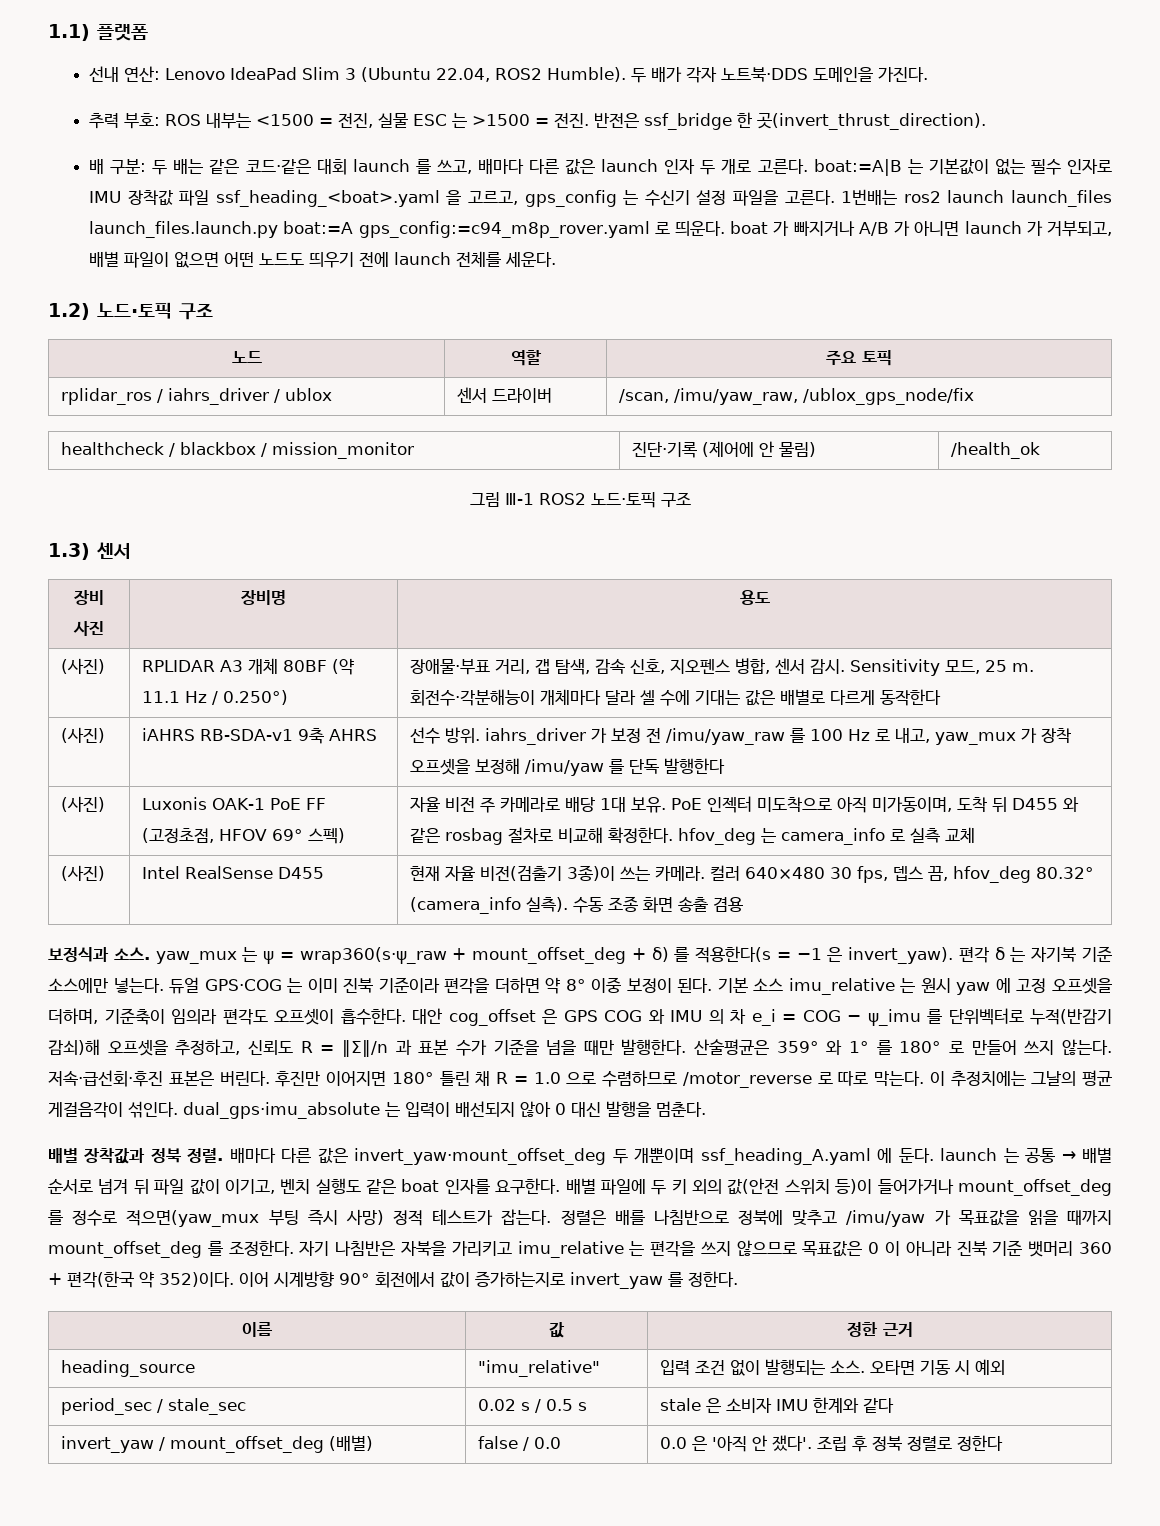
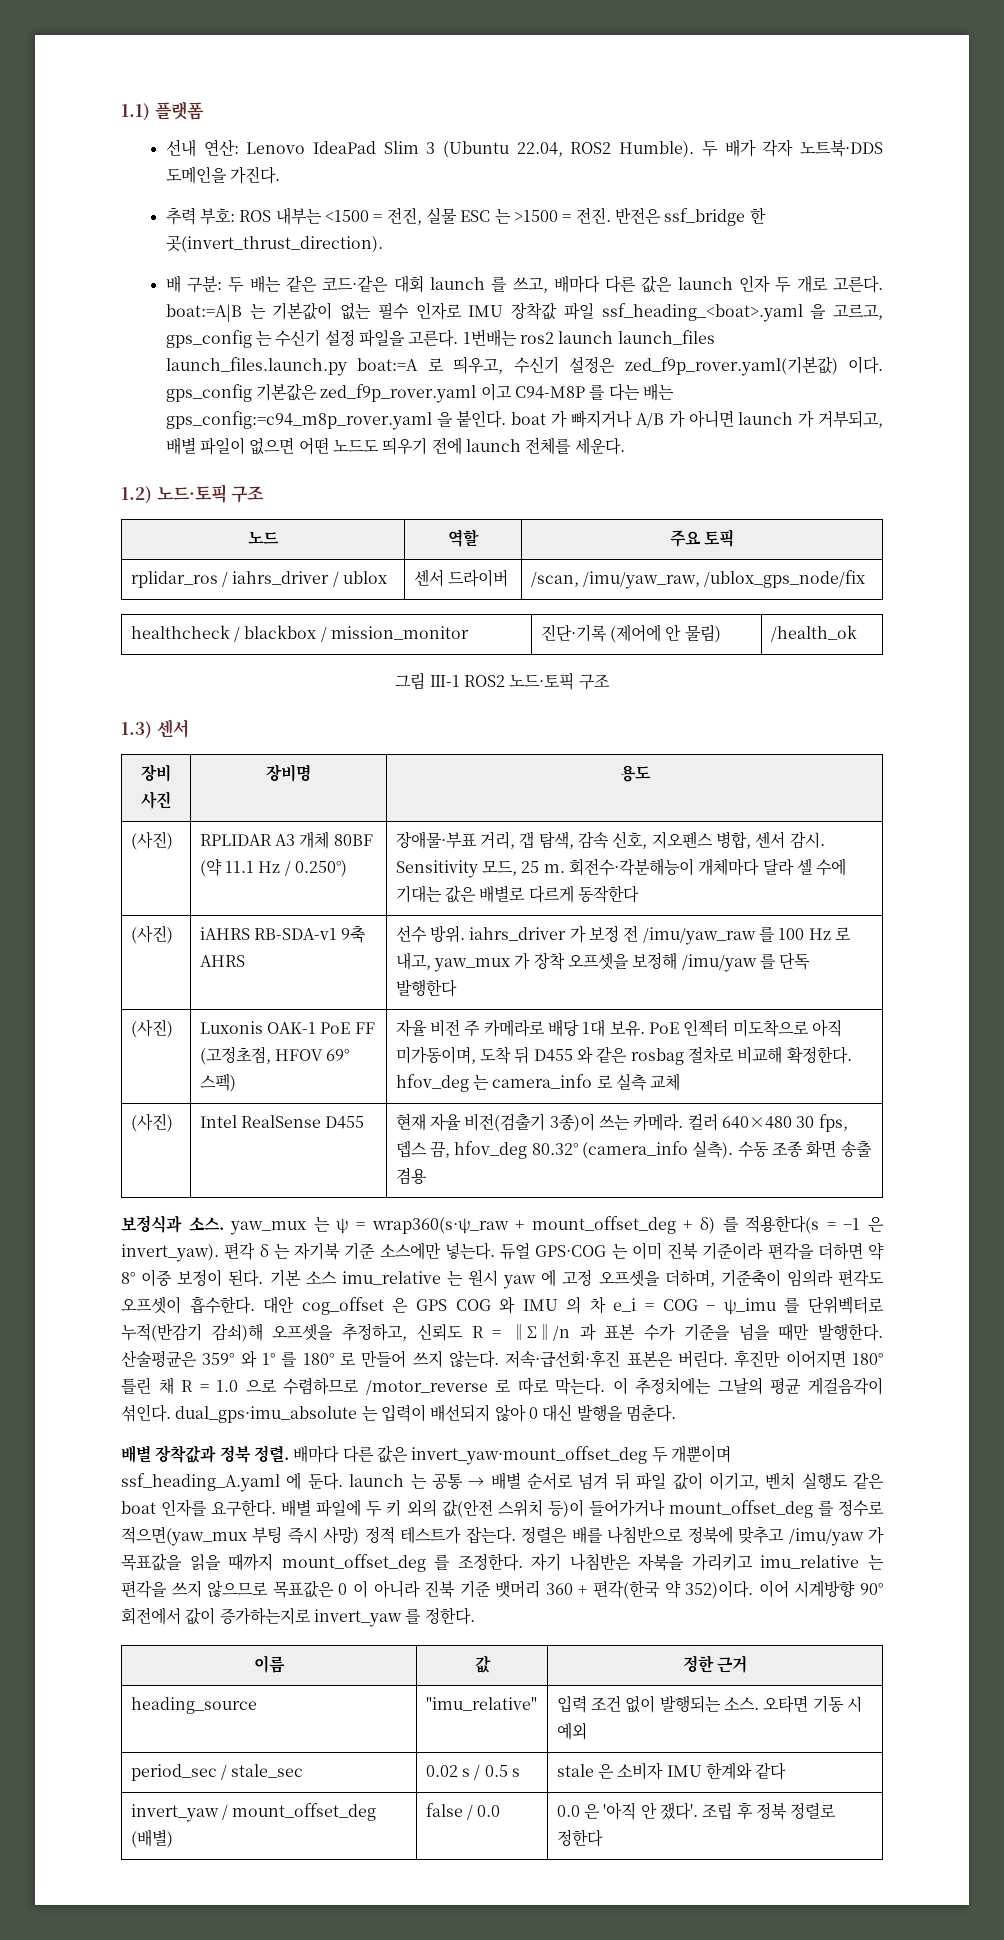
[358,221,725,238] gps_config:=c94_m8p_rover.yaml 로 띄운다. -> [427,356,883,376] [165,383,675,403] [165,410,507,430] 로 띄우고, 수신기 설정은 zed_f9p_rover.yaml(기본값) 이다. gps_config 기본값은 zed_f9p_rover.yaml 이고 C94-M8P 를 다는 배는 gps_config:=c94_m8p_rover.yaml 을 붙인다.

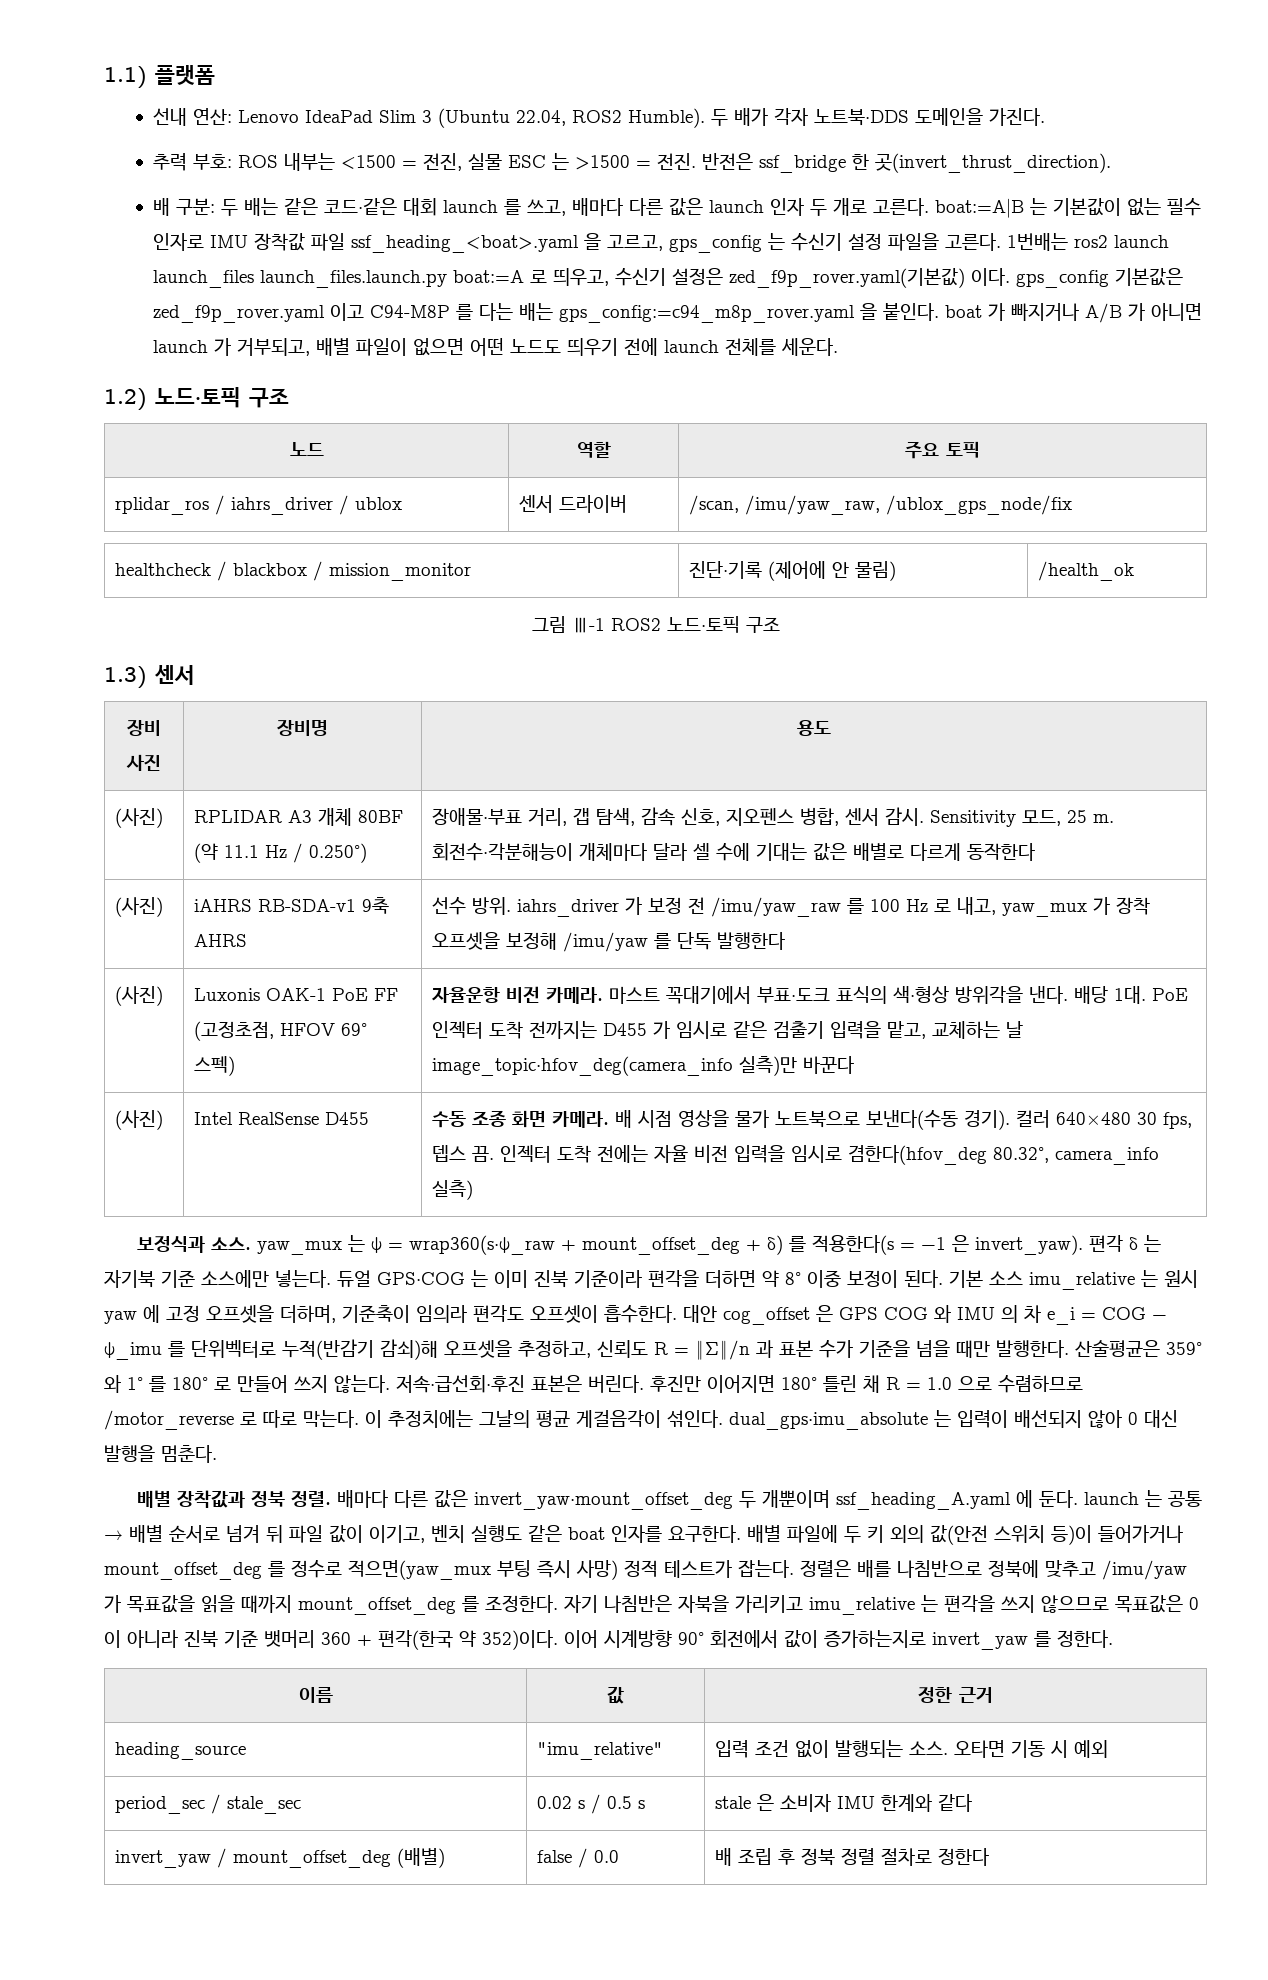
[395,1019,842,1037] [395,1046,852,1065] [395,1073,681,1092] [130,1113,173,1132] [199,1115,365,1129] [395,1113,684,1132] 자율 비전 주 카메라로 배당 1대 보유. PoE 인젝터 미도착으로 아직 미가동이며, 도착 뒤 D455 와 같은 rosbag 절차로 비교해 확정한다. hfov_deg 는 camera_info 로 실측 교체 // (사진) | Intel RealSense D455 | 현재 자율 비전(검출기 3종)이 쓰는 카메라. -> [430,986,1188,1004] [431,1021,1023,1039] [431,1056,854,1076] [114,1110,163,1130] [193,1112,369,1125] [431,1110,1010,1130] 자율운항 비전 카메라. 마스트 꼭대기에서 부표·도크 표식의 색·형상 방위각을 낸다. 배당 1대. PoE 인젝터 도착 전까지는 D455 가 임시로 같은 검출기 입력을 맡고, 교체하는 날 image_topic·hfov_deg(camera_info 실측)만 바꾼다 // (사진) | Intel RealSense D455 | 수동 조종 화면 카메라. 배 시점 영상을 물가 노트북으로 보낸다(수동 경기).
[430,1140,872,1159] [395,1167,427,1185] 끔, hfov_deg 80.32° (camera_info 실측). 수동 조종 화면 송출 겸용 -> [471,1145,1159,1165] [431,1180,473,1200] 끔. 인젝터 도착 전에는 자율 비전 입력을 임시로 겸한다(hfov_deg 80.32°, camera_info 실측)
[556,1802,698,1820] 0.0 은 '아직 안 쟀다'. -> [714,1848,732,1866] 배
[790,1802,837,1819] 정렬로 -> [840,1848,932,1866] 정렬 절차로

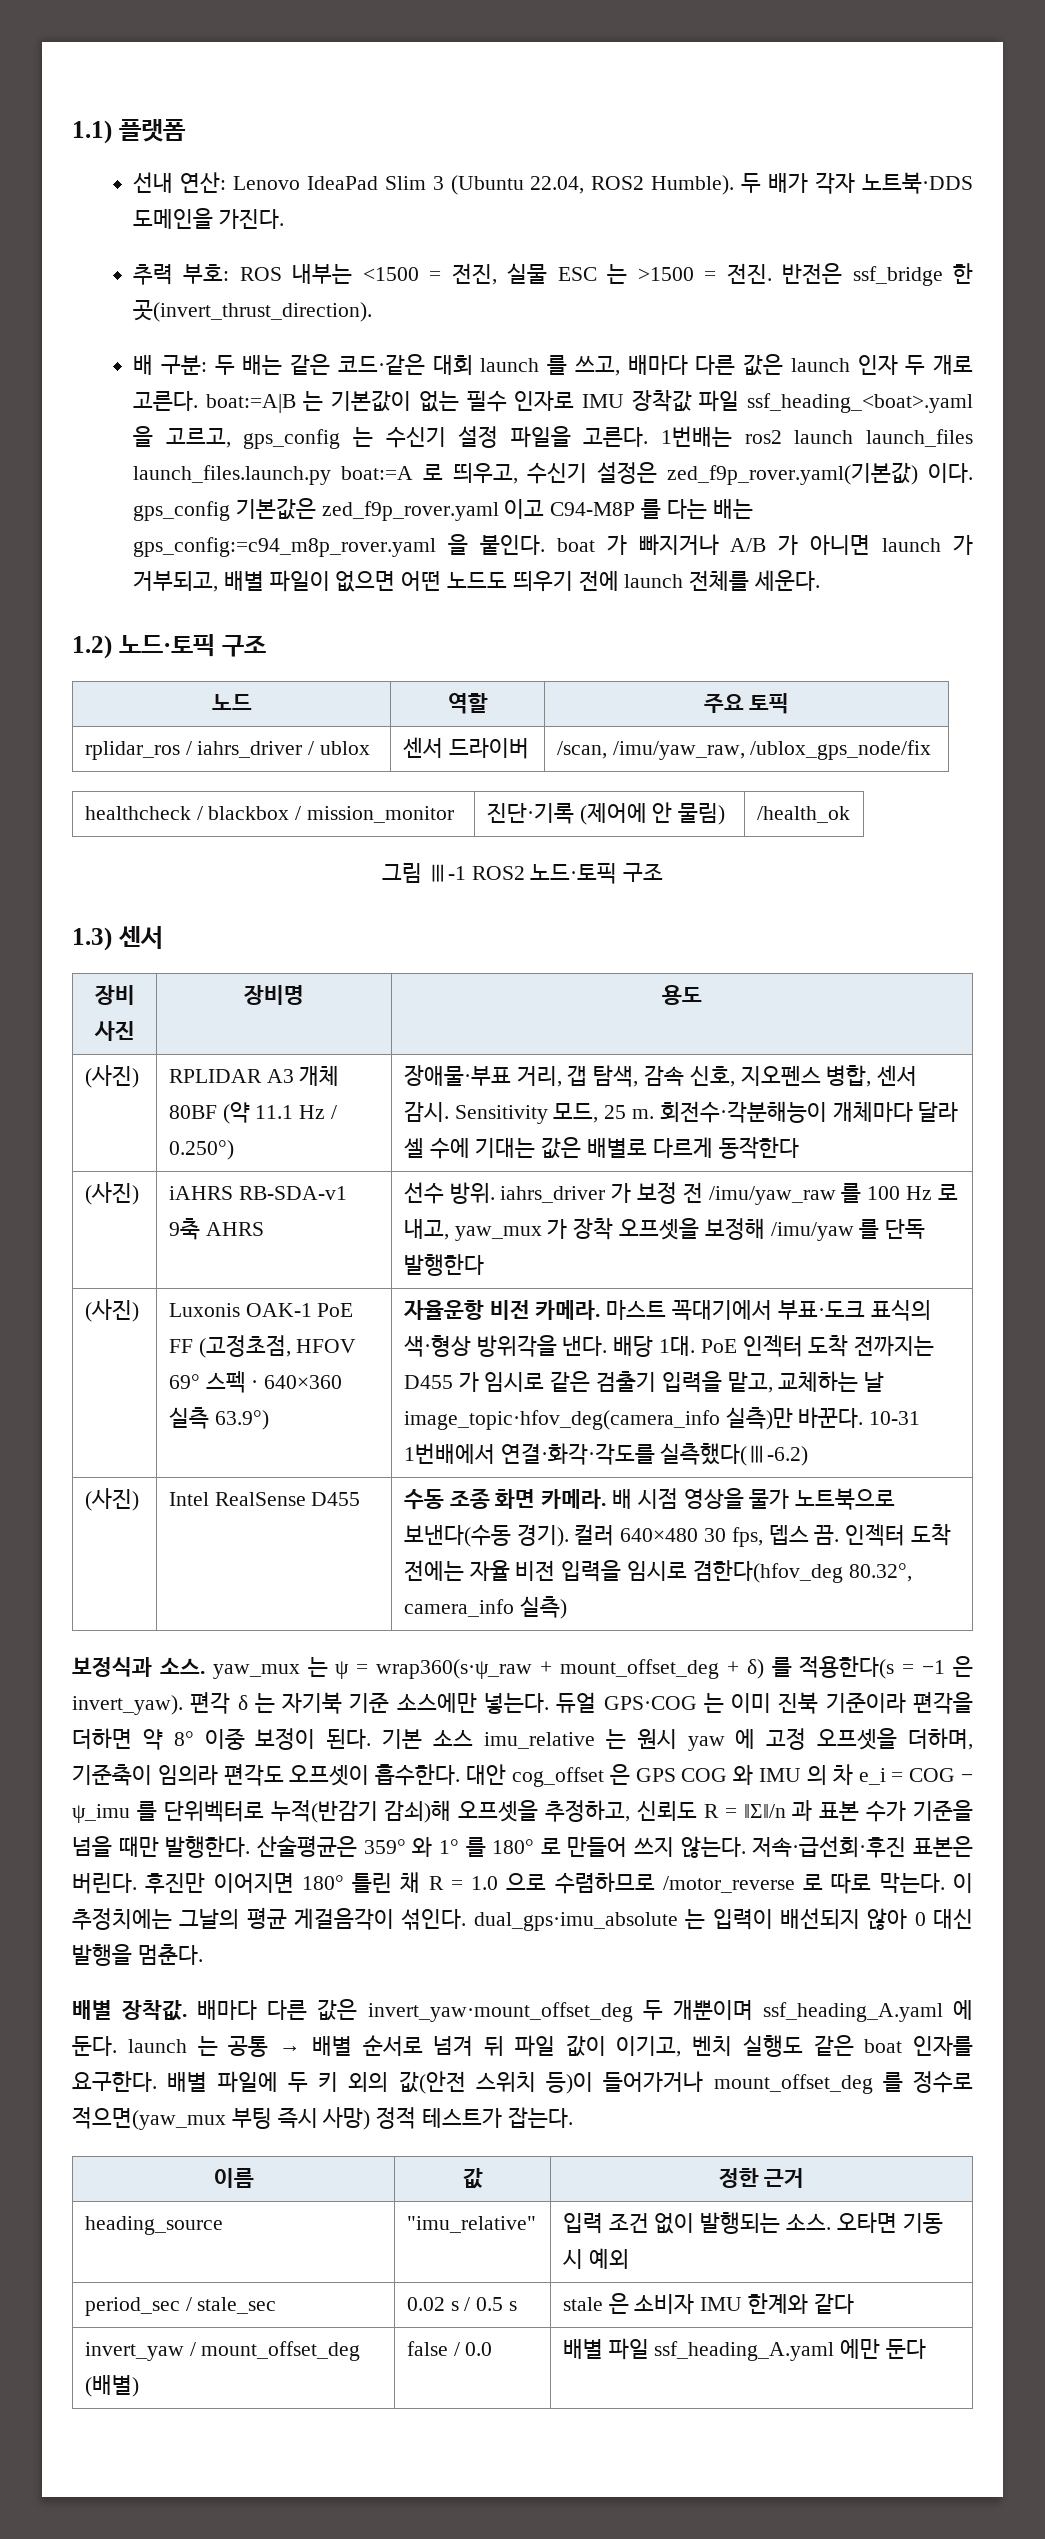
[193,1056,235,1076] 스펙) -> [205,1371,343,1393] [168,1407,269,1430] 스펙 · 640×360 실측 63.9°)
[802,1056,854,1074] 바꾼다 -> [798,1407,921,1428] [403,1443,809,1466] 바꾼다. 10-31 1번배에서 연결·화각·각도를 실측했다(Ⅲ-6.2)
[176,1490,331,1508] 장착값과 정북 정렬. -> [122,2000,188,2021] 장착값.
[800,1560,1187,1580] [104,1595,1199,1615] [104,1630,1113,1650] 정렬은 배를 나침반으로 정북에 맞추고 /imu/yaw 가 목표값을 읽을 때까지 mount_offset_deg 를 조정한다. 자기 나침반은 자북을 가리키고 imu_relative 는 편각을 쓰지 않으므로 목표값은 0 이 아니라 진북 기준 뱃머리 360 + 편각(한국 약 352)이다. 이어 시계방향 90° 회전에서 값이 증가하는지로 invert_yaw 를 정한다. -> (573, 2117) none
[714,1848,989,1866] 배 조립 후 정북 정렬 절차로 정한다 -> [562,2338,926,2361] 배별 파일 ssf_heading_A.yaml 에만 둔다

